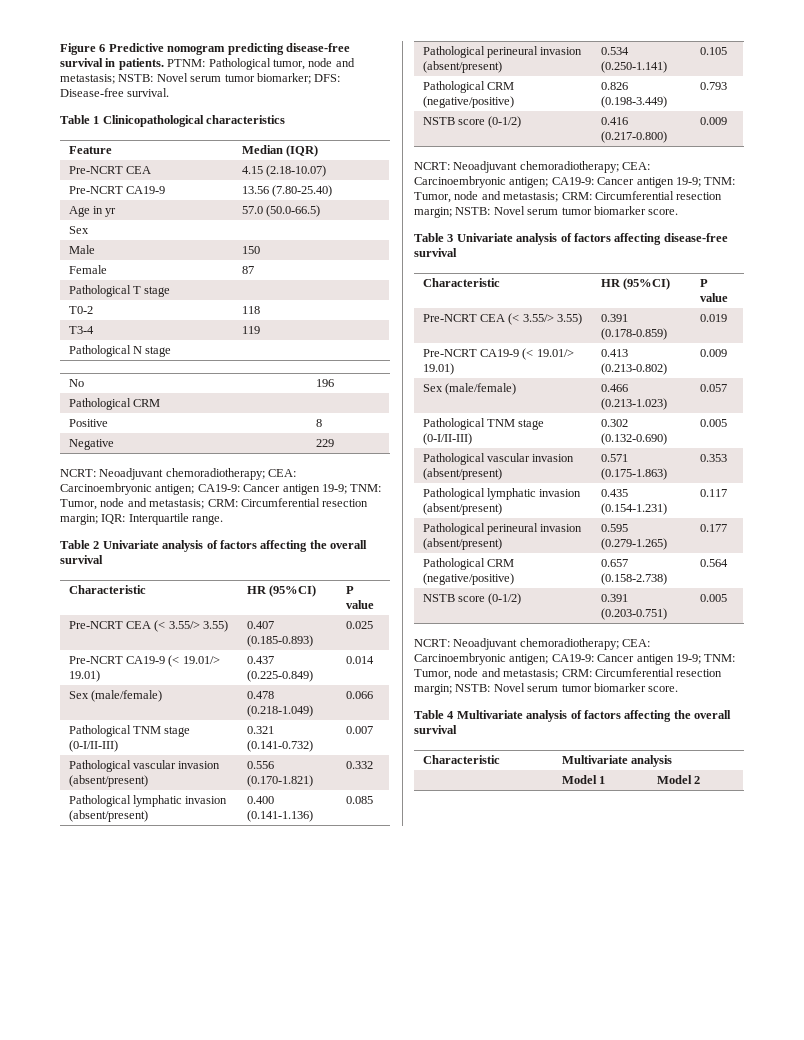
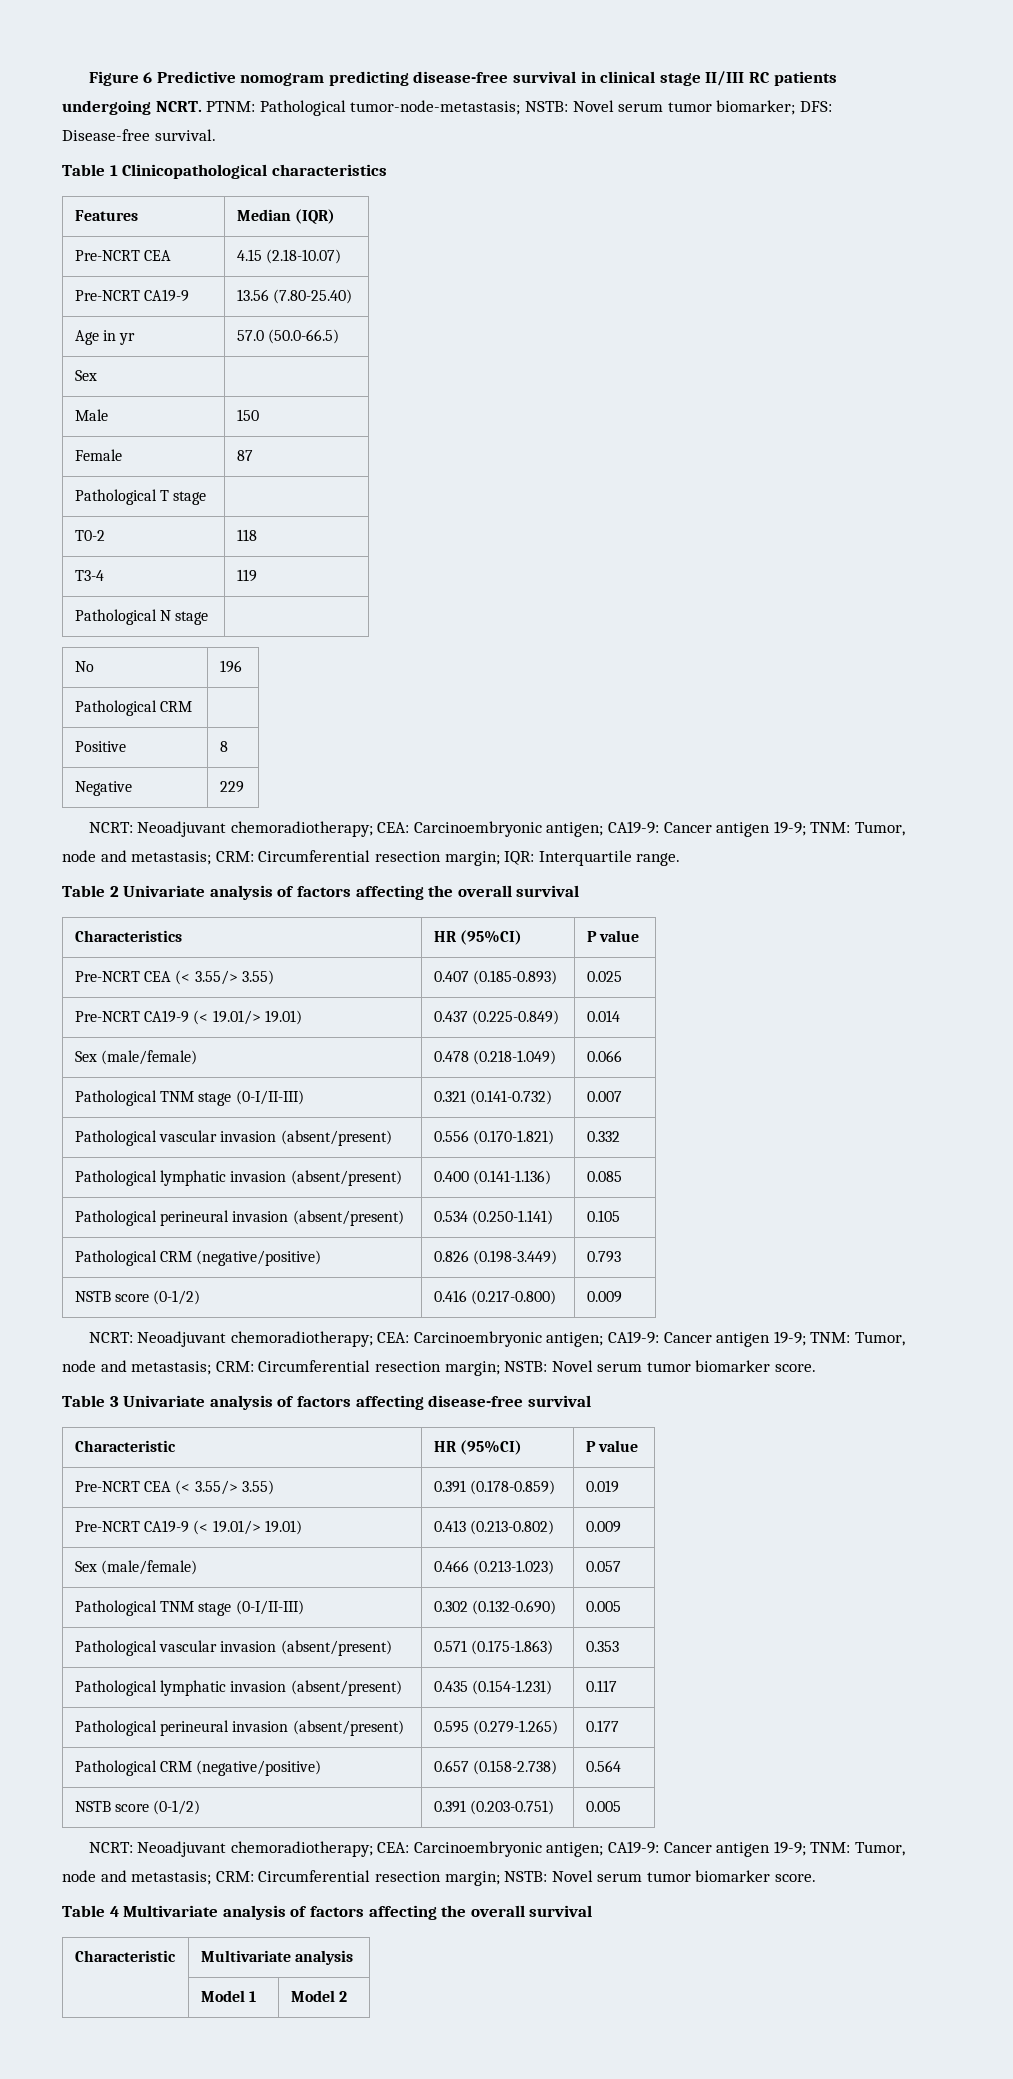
[118,58,355,70] [60,74,115,84] patients. PTNM: Pathological tumor, node and metastasis; -> [600,71,837,86] [62,100,521,116] clinical stage II/III RC patients undergoing NCRT. PTNM: Pathological tumor-node-metastasis;
[68,146,112,154] Feature -> [74,210,138,221] Features
[68,585,146,594] Characteristic -> [74,930,182,942] Characteristics

